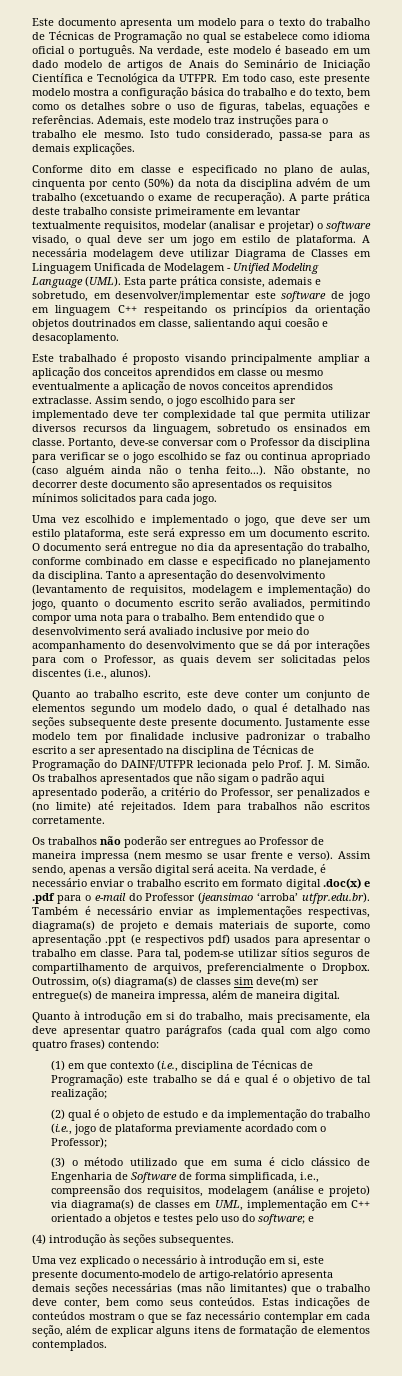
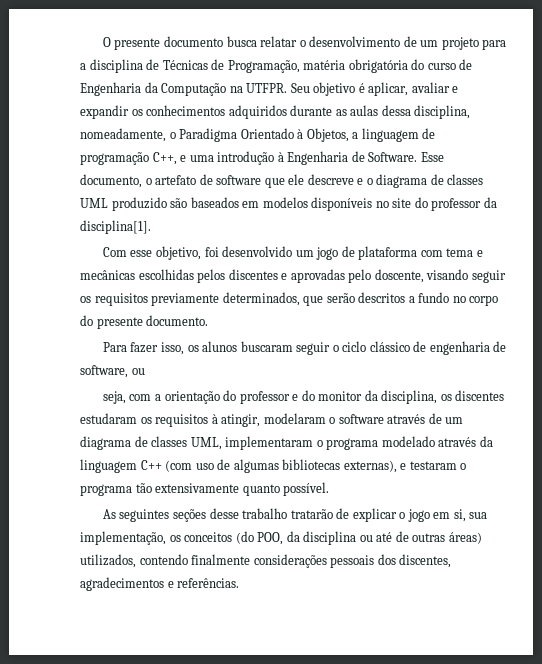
[32,18,371,29] [32,31,370,43] [32,45,372,57] [32,59,370,71] [32,73,370,85] [32,87,371,99] [32,101,370,113] [32,115,328,127] [32,130,370,141] [32,143,135,155] [32,165,370,176] [32,178,372,190] [32,192,370,204] [32,207,301,218] [32,220,371,232] [32,235,371,246] [32,248,371,260] [32,263,319,274] [31,276,321,288] [32,291,370,302] [32,304,370,316] [32,318,328,330] [32,333,119,344] [32,353,370,365] [32,367,323,379] [32,381,333,393] [32,396,296,407] [32,410,371,421] [32,424,371,435] [32,438,370,449] [32,452,370,463] [32,465,370,477] [32,479,332,491] [32,493,217,505] [32,515,371,526] [32,528,370,540] [32,542,371,554] [32,557,370,568] [32,570,325,582] [32,584,370,596] [31,598,370,610] [32,613,324,624] [32,626,309,638] [32,640,370,652] [32,655,370,666] [32,668,151,680] [32,690,370,701] [32,703,370,715] [32,717,370,729] [32,732,370,743] [32,745,314,757] [32,759,370,771] [32,773,325,785] [32,787,370,799] [32,801,370,813] [32,816,105,824] [32,836,324,848] [32,850,371,862] [32,864,326,876] [32,878,371,890] [32,892,370,904] [32,906,370,918] [32,920,370,932] [32,934,370,946] [32,948,370,960] [32,963,370,974] [32,976,319,988] [32,990,340,1002] [32,1011,371,1023] [32,1025,370,1037] [32,1039,159,1051] [50,1060,313,1072] [50,1074,371,1086] [50,1088,107,1100] [50,1109,370,1121] [50,1123,326,1135] [50,1137,107,1148] [50,1157,370,1169] [50,1172,319,1183] [50,1185,371,1197] [50,1199,371,1211] [50,1214,314,1225] [32,1234,234,1246] [32,1255,324,1267] [32,1269,333,1281] [32,1283,370,1295] [32,1297,370,1309] [32,1311,370,1323] [32,1325,370,1337] [32,1340,107,1351] Este documento apresenta um modelo para o texto do trabalho de Técnicas de Programação no qual se estabelece como idioma oficial o português. Na verdade, este modelo é baseado em um dado modelo de artigos de Anais do Seminário de Iniciação Científica e Tecnológica da UTFPR. Em todo caso, este presente modelo mostra a configuração básica do trabalho e do texto, bem como os detalhes sobre o uso de figuras, tabelas, equações e referências. Ademais, este modelo traz instruções para o trabalho ele mesmo. Isto tudo considerado, passa-se para as demais explicações. // Conforme dito em classe e especificado no plano de aulas, cinquenta por cento (50%) da nota da disciplina advém de um trabalho (excetuando o exame de recuperação). A parte prática deste trabalho consiste primeiramente em levantar textualmente requisitos, modelar (analisar e projetar) o software visado, o qual deve ser um jogo em estilo de plataforma. A necessária modelagem deve utilizar Diagrama de Classes em Linguagem Unificada de Modelagem - Unified Modeling Language (UML). Esta parte prática consiste, ademais e sobretudo, em desenvolver/implementar este software de jogo em linguagem C++ respeitando os princípios da orientação objetos doutrinados em classe, salientando aqui coesão e desacoplamento. // Este trabalhado é proposto visando principalmente ampliar a aplicação dos conceitos aprendidos em classe ou mesmo eventualmente a aplicação de novos conceitos aprendidos extraclasse. Assim sendo, o jogo escolhido para ser implementado deve ter complexidade tal que permita utilizar diversos recursos da linguagem, sobretudo os ensinados em classe. Portanto, deve-se conversar com o Professor da disciplina para verificar se o jogo escolhido se faz ou continua apropriado (caso alguém ainda não o tenha feito...). Não obstante, no decorrer deste documento são apresentados os requisitos mínimos solicitados para cada jogo. // Uma vez escolhido e implementado o jogo, que deve ser um estilo plataforma, este será expresso em um documento escrito. O documento será entregue no dia da apresentação do trabalho, conforme combinado em classe e especificado no planejamento da disciplina. Tanto a apresentação do desenvolvimento (levantamento de requisitos, modelagem e implementação) do jogo, quanto o documento escrito serão avaliados, permitindo compor uma nota para o trabalho. Bem entendido que o desenvolvimento será avaliado inclusive por meio do acompanhamento do desenvolvimento que se dá por interações para com o Professor, as quais devem ser solicitadas pelos discentes (i.e., alunos). // Quanto ao trabalho escrito, este deve conter um conjunto de elementos segundo um modelo dado, o qual é detalhado nas seções subsequente deste presente documento. Justamente esse modelo tem por finalidade inclusive padronizar o trabalho escrito a ser apresentado na disciplina de Técnicas de Programação do DAINF/UTFPR lecionada pelo Prof. J. M. Simão. Os trabalhos apresentados que não sigam o padrão aqui apresentado poderão, a critério do Professor, ser penalizados e (no limite) até rejeitados. Idem para trabalhos não escritos corretamente. // Os trabalhos não poderão ser entregues ao Professor de maneira impressa (nem mesmo se usar frente e verso). Assim sendo, apenas a versão digital será aceita. Na verdade, é necessário enviar o trabalho escrito em formato digital .doc(x) e .pdf para o e-mail do Professor (jeansimao ‘arroba’ utfpr.edu.br). Também é necessário enviar as implementações respectivas, diagrama(s) de projeto e demais materiais de suporte, como apresentação .ppt (e respectivos pdf) usados para apresentar o trabalho em classe. Para tal, podem-se utilizar sítios seguros de compartilhamento de arquivos, preferencialmente o Dropbox. Outrossim, o(s) diagrama(s) de classes sim deve(m) ser entregue(s) de maneira impressa, além de maneira digital. // Quanto à introdução em si do trabalho, mais precisamente, ela deve apresentar quatro parágrafos (cada qual com algo como quatro frases) contendo: // (1) em que contexto (i.e., disciplina de Técnicas de Programação) este trabalho se dá e qual é o objetivo de tal realização; // (2) qual é o objeto de estudo e da implementação do trabalho (i.e., jogo de plataforma previamente acordado com o Professor); // (3) o método utilizado que em suma é ciclo clássico de Engenharia de Software de forma simplificada, i.e., compreensão dos requisitos, modelagem (análise e projeto) via diagrama(s) de classes em UML, implementação em C++ orientado a objetos e testes pelo uso do software; e // (4) introdução às seções subsequentes. // Uma vez explicado o necessário à introdução em si, este presente documento-modelo de artigo-relatório apresenta demais seções necessárias (mas não limitantes) que o trabalho deve conter, bem como seus conteúdos. Estas indicações de conteúdos mostram o que se faz necessário contemplar em cada seção, além de explicar alguns itens de formatação de elementos contemplados. -> [102,36,507,50] [80,59,473,73] [80,82,459,96] [80,105,471,119] [80,128,436,142] [80,151,444,165] [80,174,484,188] [80,197,497,211] [80,220,151,234] [102,246,483,260] [80,269,506,283] [80,292,499,306] [80,315,209,329] [102,341,507,355] [80,365,145,378] [102,390,505,404] [80,413,464,427] [80,436,493,450] [80,459,467,473] [80,482,330,496] [102,508,488,522] [80,531,482,545] [80,554,452,568] [80,577,240,591] O presente documento busca relatar o desenvolvimento de um projeto para a disciplina de Técnicas de Programação, matéria obrigatória do curso de Engenharia da Computação na UTFPR. Seu objetivo é aplicar, avaliar e expandir os conhecimentos adquiridos durante as aulas dessa disciplina, nomeadamente, o Paradigma Orientado à Objetos, a linguagem de programação C++, e uma introdução à Engenharia de Software. Esse documento, o artefato de software que ele descreve e o diagrama de classes UML produzido são baseados em modelos disponíveis no site do professor da disciplina[1]. // Com esse objetivo, foi desenvolvido um jogo de plataforma com tema e mecânicas escolhidas pelos discentes e aprovadas pelo doscente, visando seguir os requisitos previamente determinados, que serão descritos a fundo no corpo do presente documento. // Para fazer isso, os alunos buscaram seguir o ciclo clássico de engenharia de software, ou // seja, com a orientação do professor e do monitor da disciplina, os discentes estudaram os requisitos à atingir, modelaram o software através de um diagrama de classes UML, implementaram o programa modelado através da linguagem C++ (com uso de algumas bibliotecas externas), e testaram o programa tão extensivamente quanto possível. // As seguintes seções desse trabalho tratarão de explicar o jogo em si, sua implementação, os conceitos (do POO, da disciplina ou até de outras áreas) utilizados, contendo finalmente considerações pessoais dos discentes, agradecimentos e referências.

